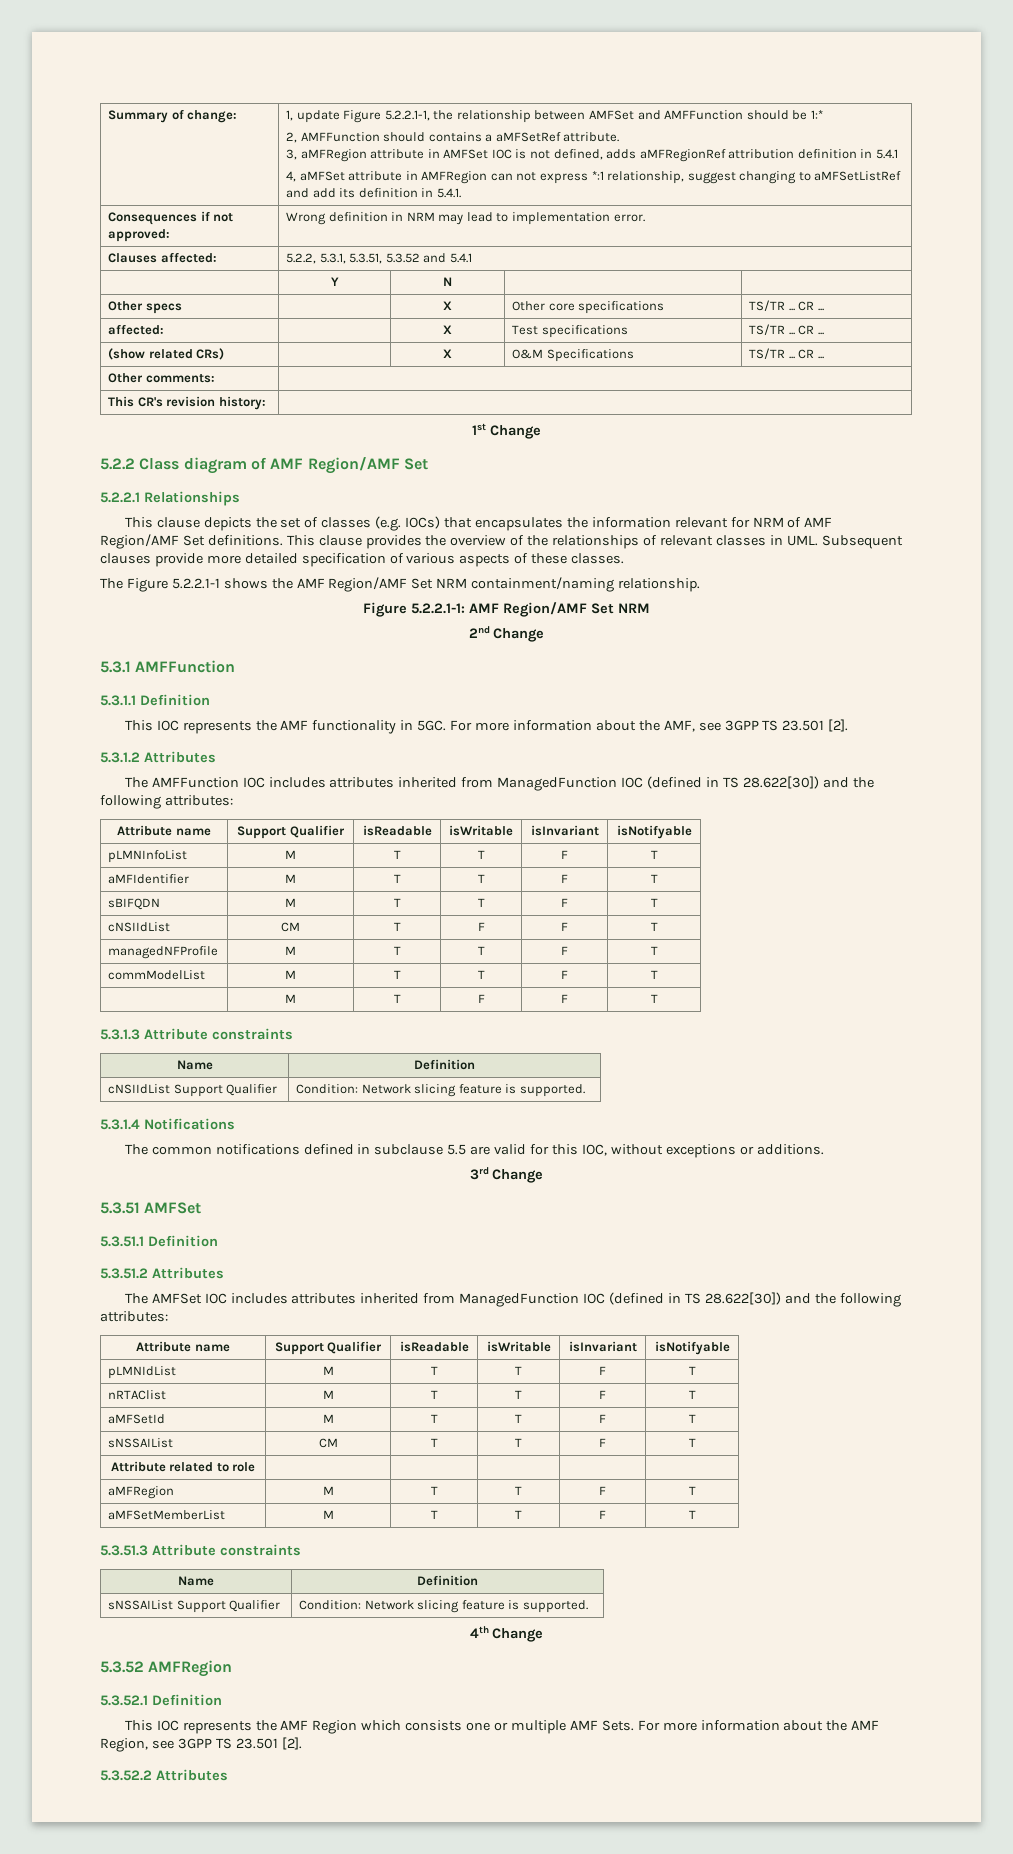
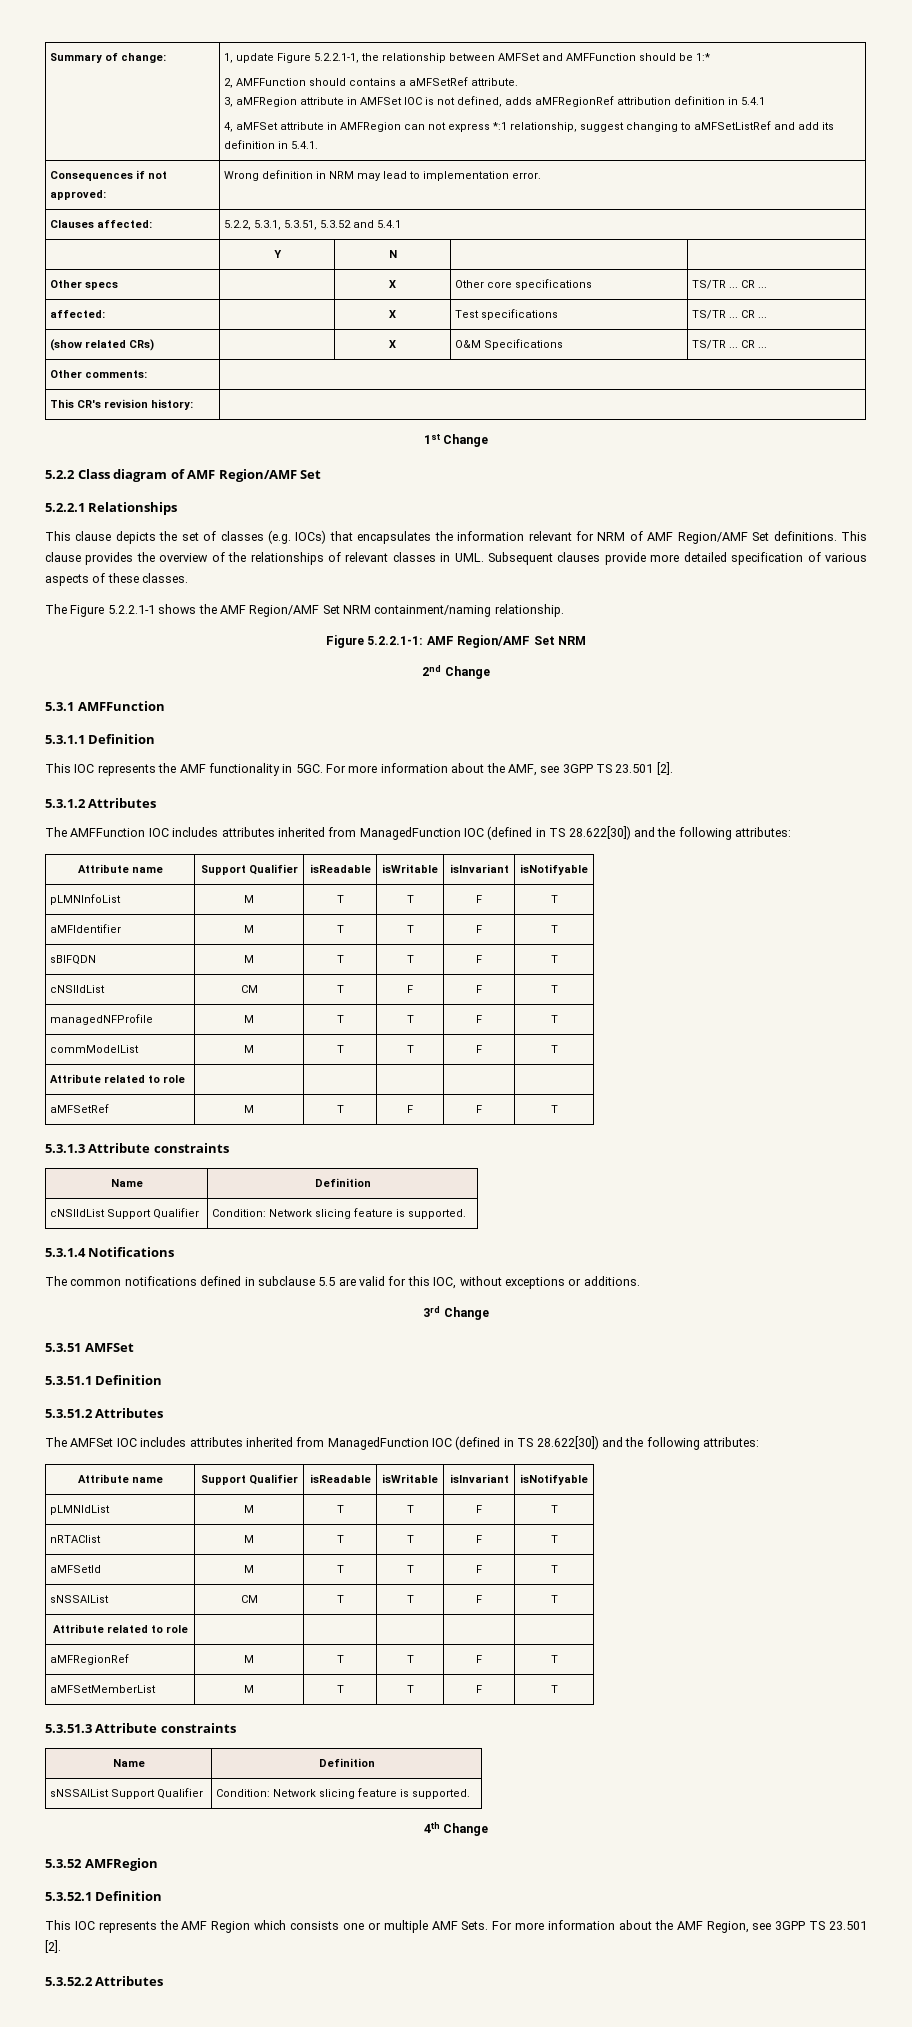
(658, 974) none -> [50,1074,186,1083] [50,1104,110,1113] Attribute related to role | | | | | // aMFSetRef
[108,1486,175,1499] aMFRegion -> [50,1654,130,1665] aMFRegionRef

